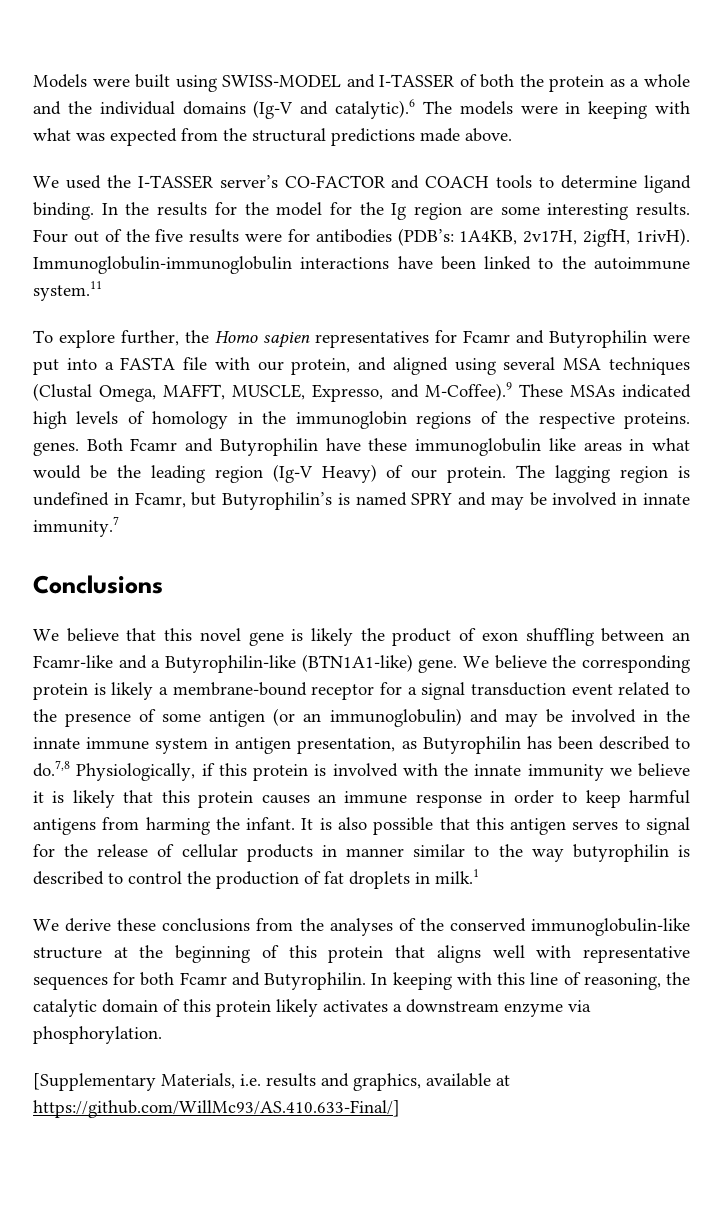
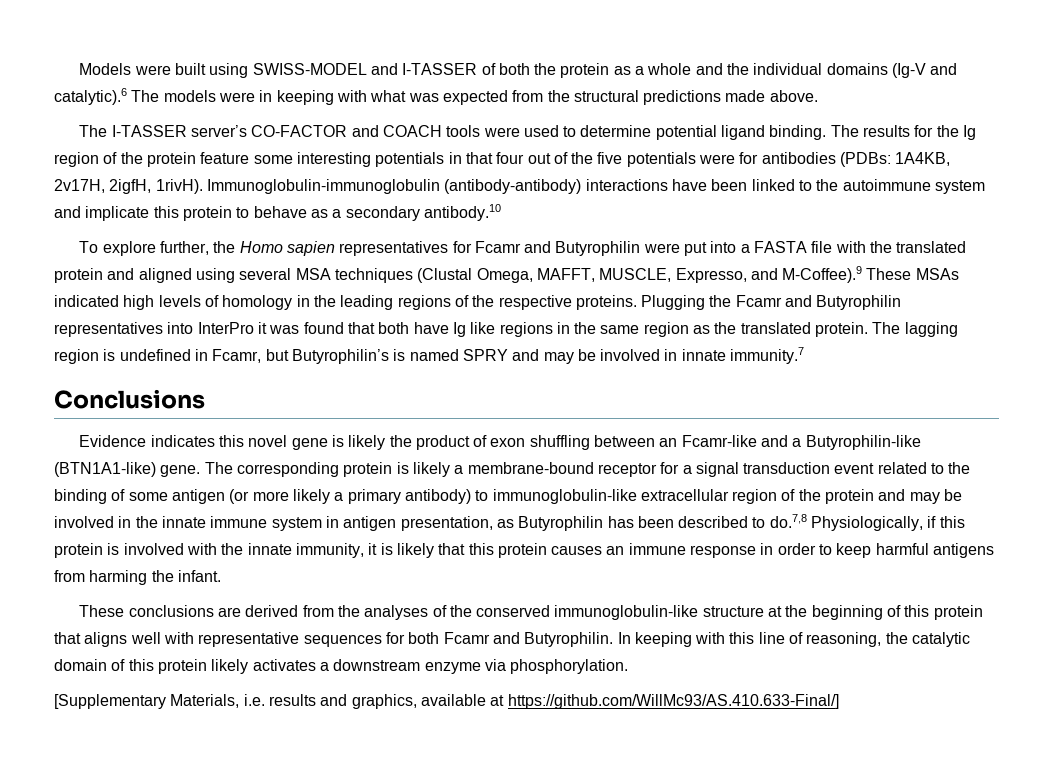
[33,175,131,189] We used the -> [79,125,108,137] The
(533, 181) none -> [483,125,559,137] were used
(638, 182) none -> [655,125,717,140] potential
[101,202,150,215] In the -> [830,125,859,137] The
[276,202,690,220] [33,229,68,243] model for the Ig region are some interesting results. Four -> [963,125,977,140] [54,152,525,167] Ig region of the protein feature some interesting potentials in that four
[189,229,240,243] results -> [626,152,696,167] potentials
[397,228,454,246] (PDB’s: -> [840,152,892,167] (PDBs:
(292, 265) none -> [444,179,582,194] (antibody-antibody)
[33,281,102,301] system.11 -> [934,180,985,194] [54,204,501,221] system and implicate this protein to behave as a secondary antibody.10
[257,358,351,375] our protein, -> [870,241,967,253] [54,268,103,283] the translated protein
[295,411,407,429] immunoglobin -> [340,295,394,310] leading
[33,438,691,456] [33,464,438,483] genes. Both Fcamr and Butyrophilin have these immunoglobulin like areas in what would be the leading region (Ig-V Heavy) of our -> [641,295,902,310] [54,322,811,337] Plugging the Fcamr and Butyrophilin representatives into InterPro it was found that both have Ig like regions in the same region as the translated
[33,628,157,642] We believe that -> [79,435,215,447] Evidence indicates
[463,655,577,669] We believe the -> [204,462,233,474] The
[65,713,132,727] presence -> [54,489,107,504] binding
[303,708,462,727] an immunoglobulin) -> [252,489,875,504] more likely a primary antibody) to immunoglobulin-like extracellular region of the protein
[527,763,690,781] immunity we believe -> [295,543,364,558] immunity,
[301,817,691,835] [33,844,690,862] [33,869,479,889] [33,918,251,932] It is also possible that this antigen serves to signal for the release of cellular products in manner similar to the way butyrophilin is described to control the production of fat droplets in milk.1 // We derive these conclusions -> [79,605,299,617] // These conclusions are derived

